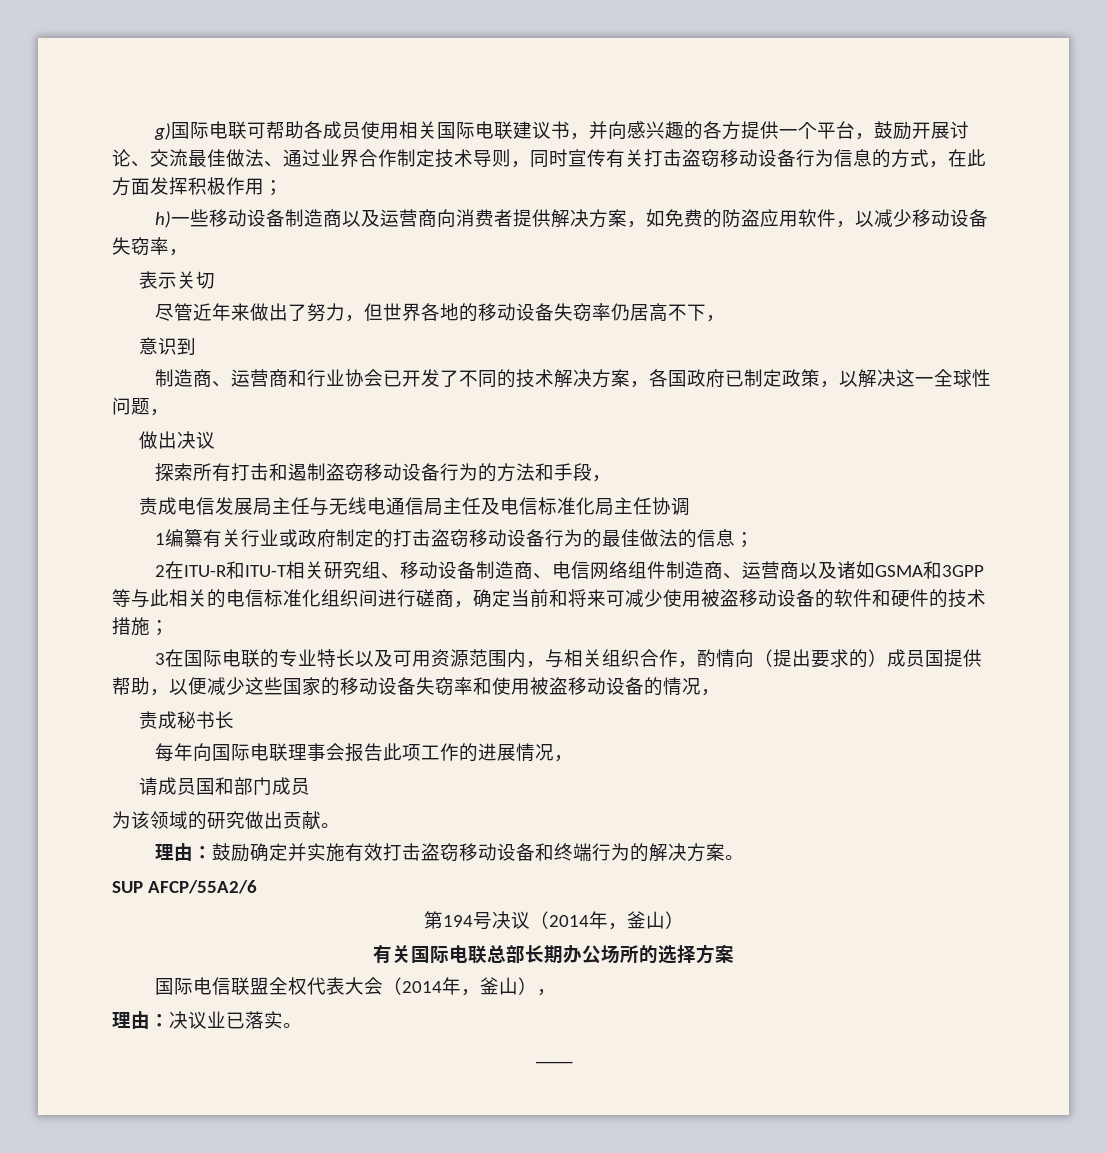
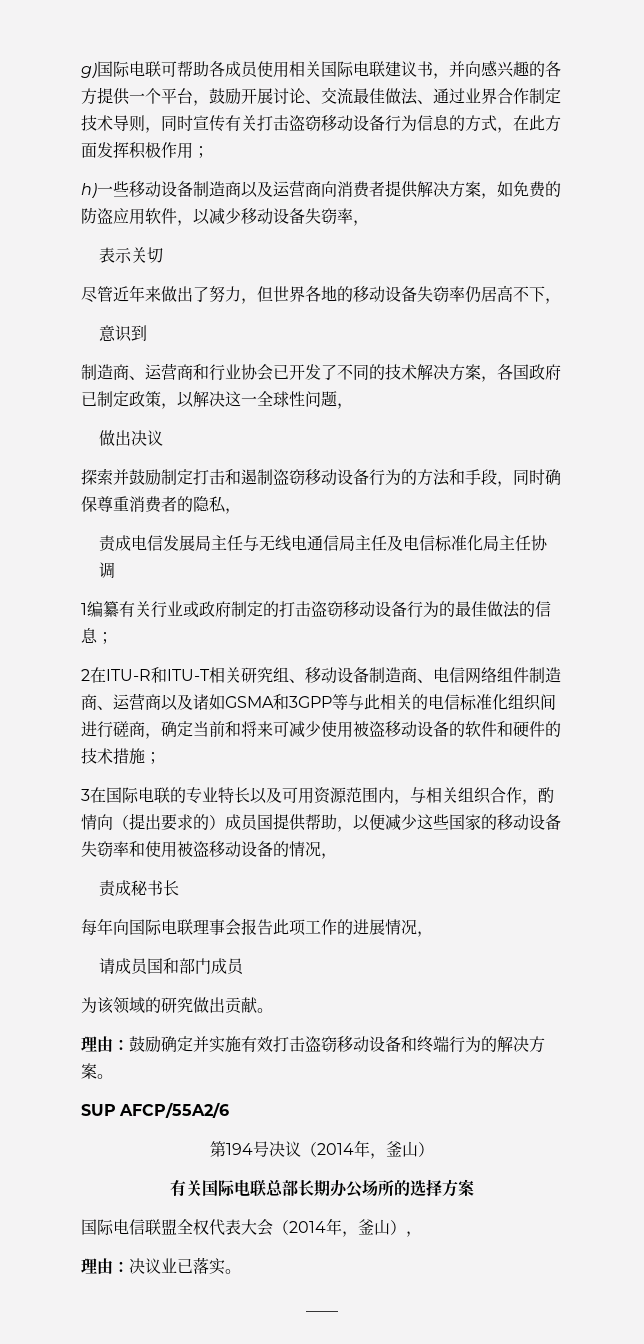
[192,463,231,482] 所有 -> [113,469,193,486] 并鼓励制定
(611, 478) none -> [513,469,561,485] [81,496,241,514] 同时确保尊重消费者的隐私，

